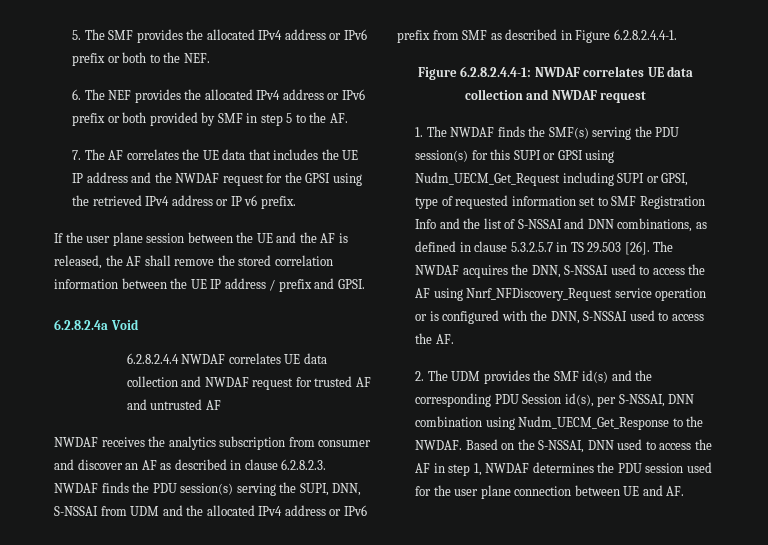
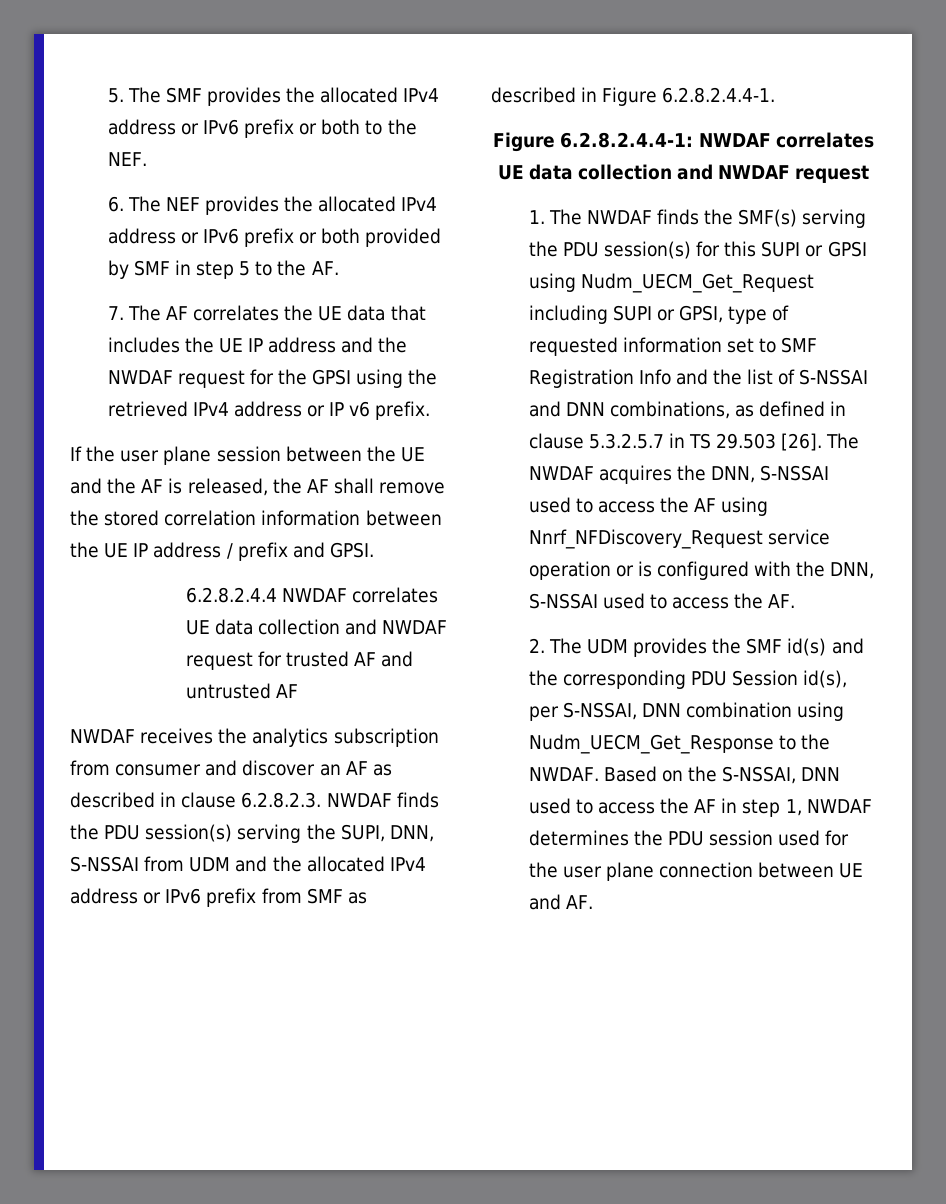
[54,319,139,330] // 6.2.8.2.4a Void -> (374, 550) none

